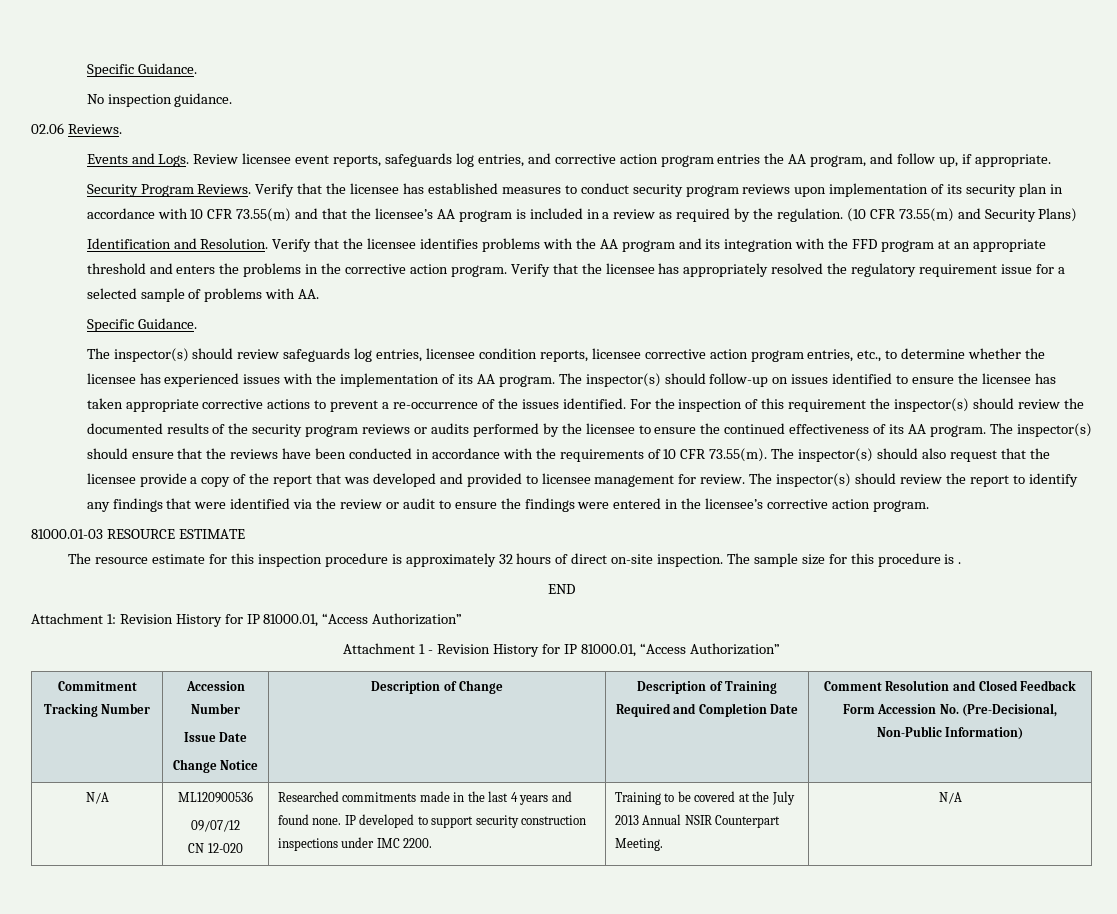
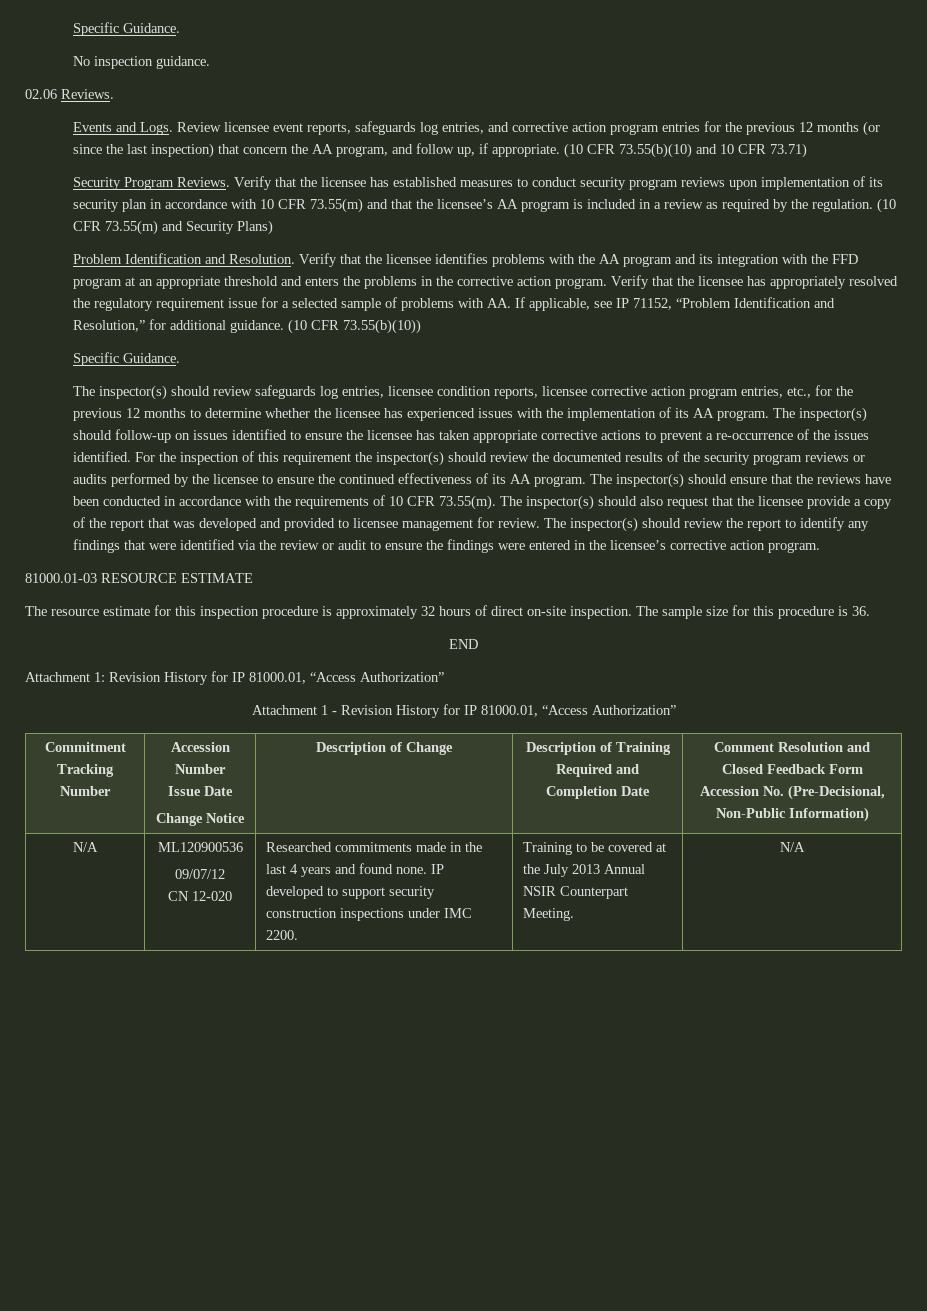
(761, 159) none -> [703,121,880,136] [72,143,288,158] for the previous 12 months (or since the last inspection) that concern
(1051, 160) none -> [563,143,807,158] (10 CFR 73.55(b)(10) and 10 CFR 73.71)
(1078, 215) none -> [72,254,122,264] Problem
(320, 294) none -> [514,297,835,311] [72,319,421,334] If applicable, see IP 71152, “Problem Identification and Resolution,” for additional guidance. (10 CFR 73.55(b)(10))
(882, 356) none -> [814,385,853,396] [72,408,186,421] for the previous 12 months
[958,562,962,564] . -> [852,606,870,616] 36.

